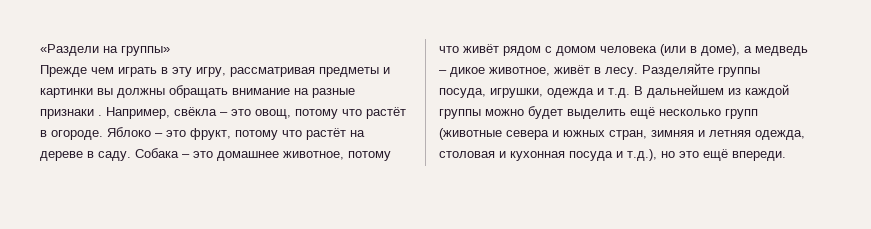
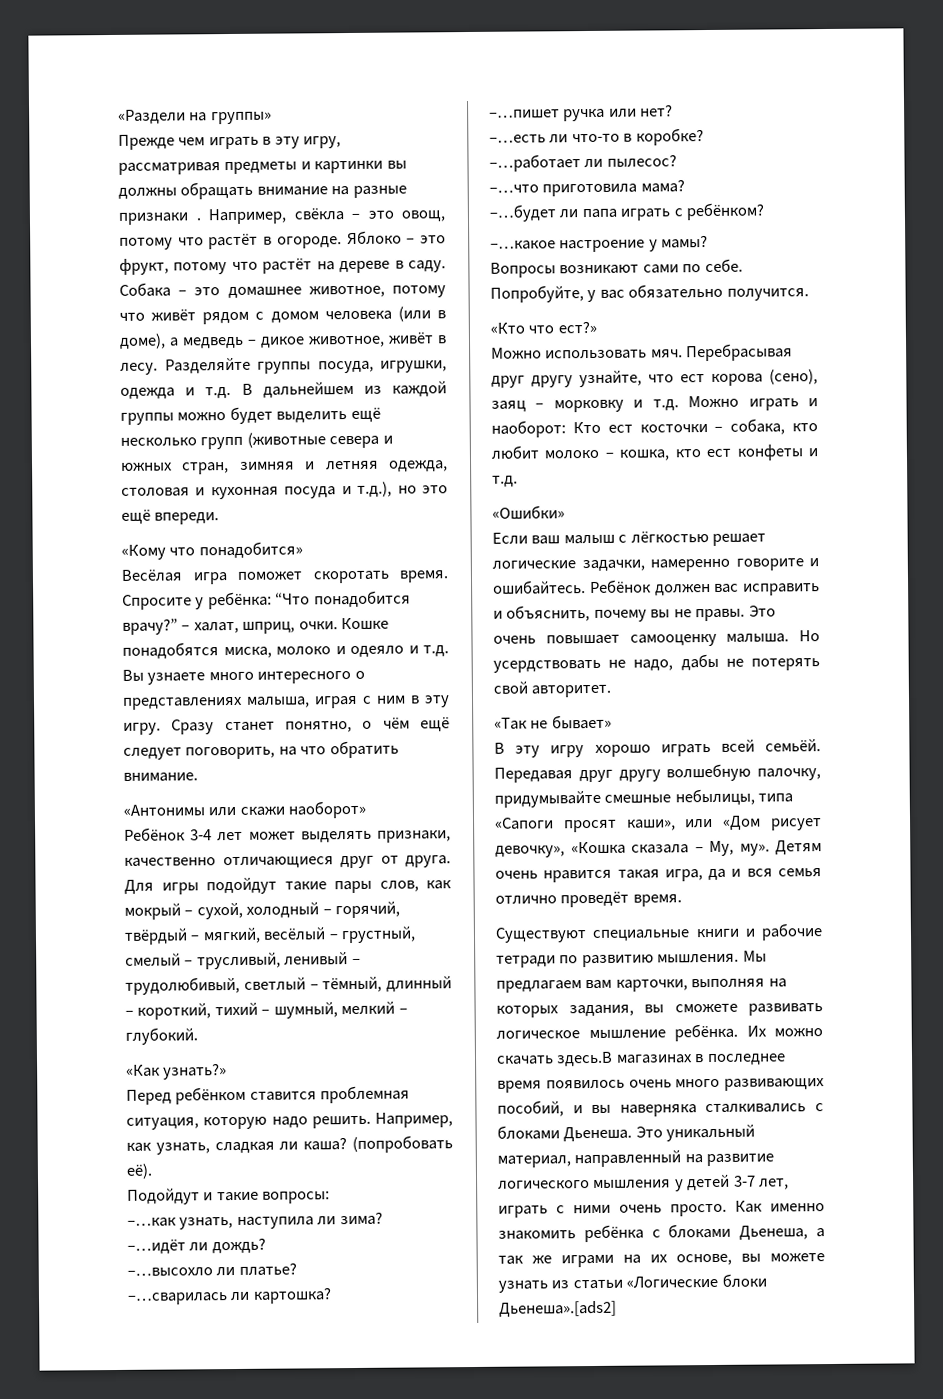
(786, 156) none -> [121,541,303,560] [121,569,449,585] [122,590,411,610] [122,617,390,635] [122,642,449,659] [122,669,365,685] [122,695,450,710] [123,717,450,735] [123,740,399,760] [123,772,198,782] [123,800,367,819] [124,827,452,843] [124,855,451,869] [124,877,452,895] [124,901,401,920] [124,926,417,945] [125,952,361,970] [125,976,452,995] [125,1001,408,1020] [125,1027,198,1045] [126,1063,228,1080] [126,1085,411,1105] [126,1112,453,1130] [126,1135,454,1155] [126,1163,153,1179] [127,1188,331,1205] [127,1211,383,1230] [127,1237,266,1254] [127,1262,297,1277] [127,1287,332,1305] [489,104,674,122] [489,128,704,146] [489,154,677,172] [489,179,685,197] [489,202,765,222] [490,235,709,253] [490,258,743,278] [490,283,809,303] [490,320,597,334] [491,343,794,362] [491,369,818,388] [491,395,818,413] [491,418,818,438] [491,444,818,461] [492,475,518,487] [492,505,565,519] [492,531,767,546] [492,558,819,572] [493,579,820,596] [493,605,776,622] [493,630,820,647] [493,653,820,673] [493,681,612,698] [494,714,612,730] [494,739,821,758] [494,763,821,783] [494,788,794,808] [494,815,822,833] [495,840,822,858] [495,868,822,883] [495,891,682,908] [495,923,823,943] [496,950,767,968] [496,978,787,993] [496,1003,823,1018] [496,1023,823,1042] [496,1051,786,1067] [497,1078,825,1093] [497,1100,824,1117] [497,1124,756,1143] [497,1150,775,1168] [498,1174,790,1192] [498,1200,825,1218] [498,1223,825,1243] [498,1253,825,1268] [498,1273,767,1293] [499,1300,617,1318] // «Кому что понадобится» // Весёлая игра поможет скоротать время. Спросите у ребёнка: “Что понадобится врачу?” – халат, шприц, очки. Кошке понадобятся миска, молоко и одеяло и т.д. Вы узнаете много интересного о представлениях малыша, играя с ним в эту игру. Сразу станет понятно, о чём ещё следует поговорить, на что обратить внимание. // «Антонимы или скажи наоборот» // Ребёнок 3-4 лет может выделять признаки, качественно отличающиеся друг от друга. Для игры подойдут такие пары слов, как мокрый – сухой, холодный – горячий, твёрдый – мягкий, весёлый – грустный, смелый – трусливый, ленивый – трудолюбивый, светлый – тёмный, длинный – короткий, тихий – шумный, мелкий – глубокий. // «Как узнать?» // Перед ребёнком ставится проблемная ситуация, которую надо решить. Например, как узнать, сладкая ли каша? (попробовать её). // Подойдут и такие вопросы: // –…как узнать, наступила ли зима? // –…идёт ли дождь? // –…высохло ли платье? // –…сварилась ли картошка? // –…пишет ручка или нет? // –…есть ли что-то в коробке? // –…работает ли пылесос? // –…что приготовила мама? // –…будет ли папа играть с ребёнком? // –…какое настроение у мамы? // Вопросы возникают сами по себе. Попробуйте, у вас обязательно получится. // «Кто что ест?» // Можно использовать мяч. Перебрасывая друг другу узнайте, что ест корова (сено), заяц – морковку и т.д. Можно играть и наоборот: Кто ест косточки – собака, кто любит молоко – кошка, кто ест конфеты и т.д. // «Ошибки» // Если ваш малыш с лёгкостью решает логические задачки, намеренно говорите и ошибайтесь. Ребёнок должен вас исправить и объяснить, почему вы не правы. Это очень повышает самооценку малыша. Но усердствовать не надо, дабы не потерять свой авторитет. // «Так не бывает» // В эту игру хорошо играть всей семьёй. Передавая друг другу волшебную палочку, придумывайте смешные небылицы, типа «Сапоги просят каши», или «Дом рисует девочку», «Кошка сказала – Му, му». Детям очень нравится такая игра, да и вся семья отлично проведёт время. // Существуют специальные книги и рабочие тетради по развитию мышления. Мы предлагаем вам карточки, выполняя на которых задания, вы сможете развивать логическое мышление ребёнка. Их можно скачать здесь.В магазинах в последнее время появилось очень много развивающих пособий, и вы наверняка сталкивались с блоками Дьенеша. Это уникальный материал, направленный на развитие логического мышления у детей 3-7 лет, играть с ними очень просто. Как именно знакомить ребёнка с блоками Дьенеша, а так же играми на их основе, вы можете узнать из статьи «Логические блоки Дьенеша».[ads2]

